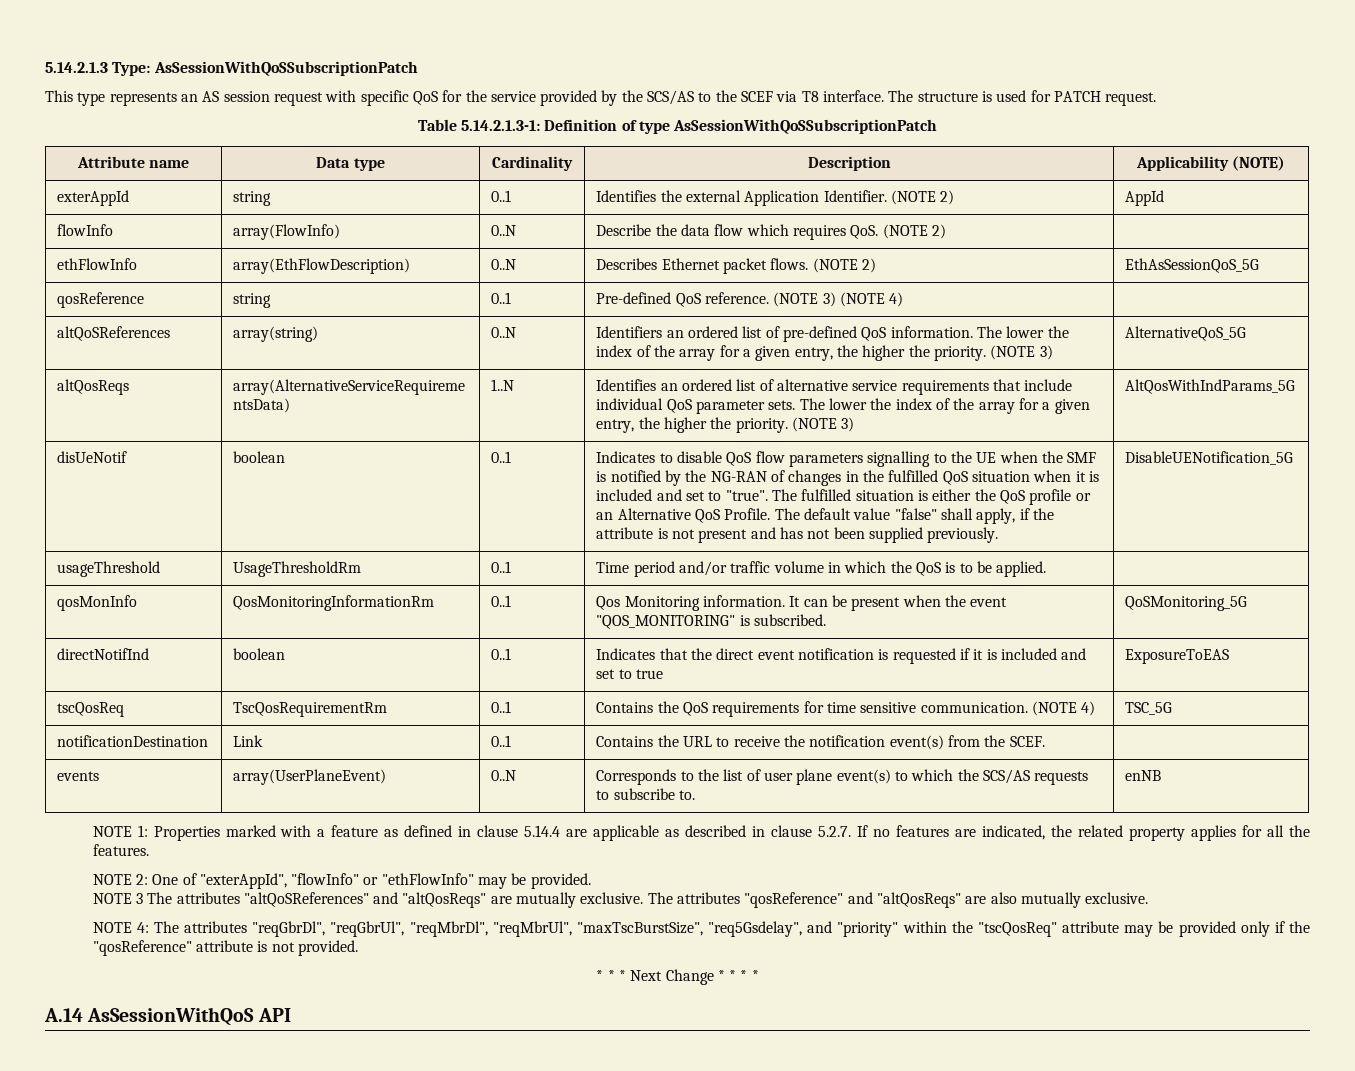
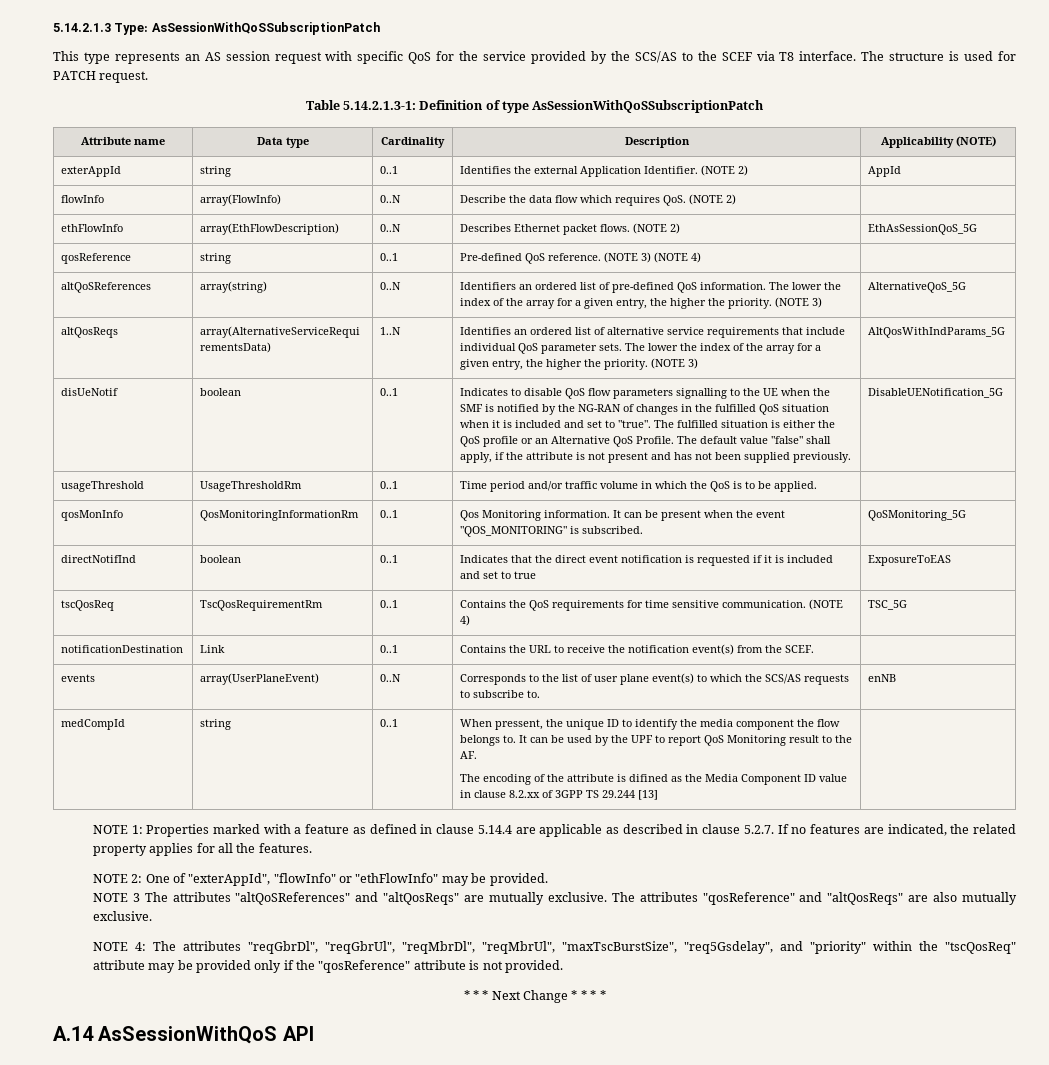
(1162, 775) none -> [61,719,126,730] [200,719,232,730] [380,719,399,727] [460,719,841,730] [460,735,853,746] [460,751,478,759] [460,774,848,785] [460,790,659,800] // medCompId | string | 0..1 | When pressent, the unique ID to identify the media component the flow belongs to. It can be used by the UPF to report QoS Monitoring result to the AF. // The encoding of the attribute is difined as the Media Component ID value in clause 8.2.xx of 3GPP TS 29.244 [13] |

